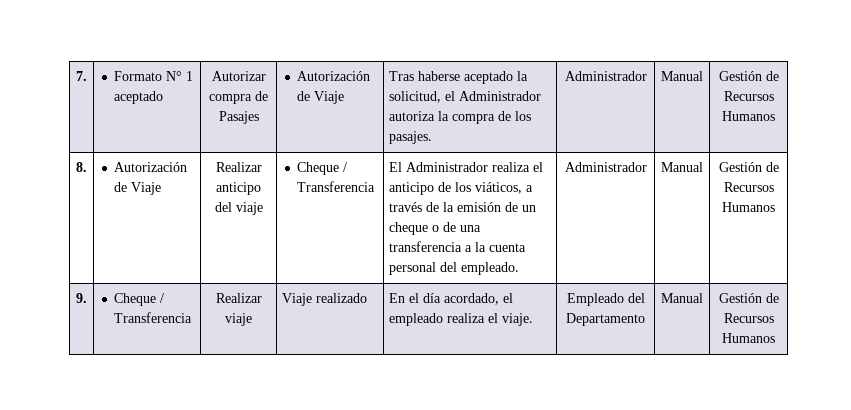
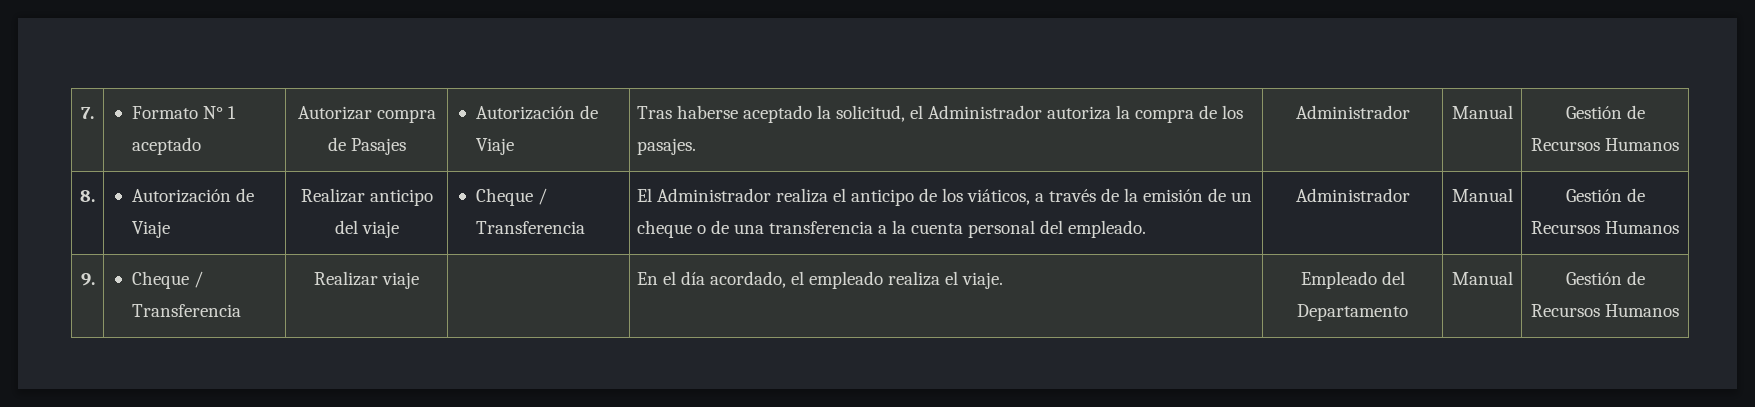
[282,293,368,306] Viaje realizado -> (419, 280) none

